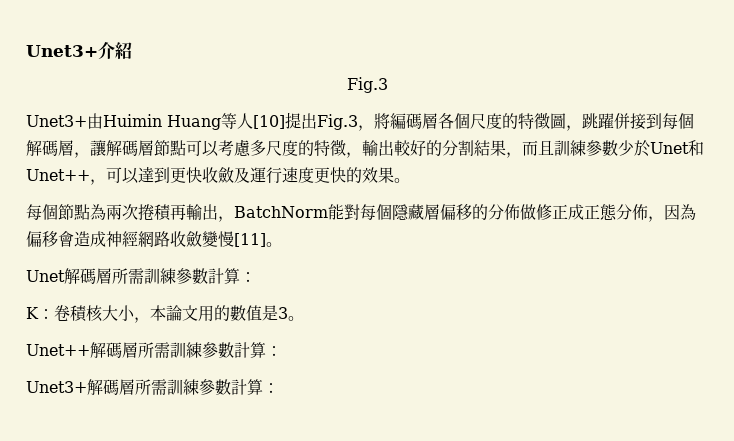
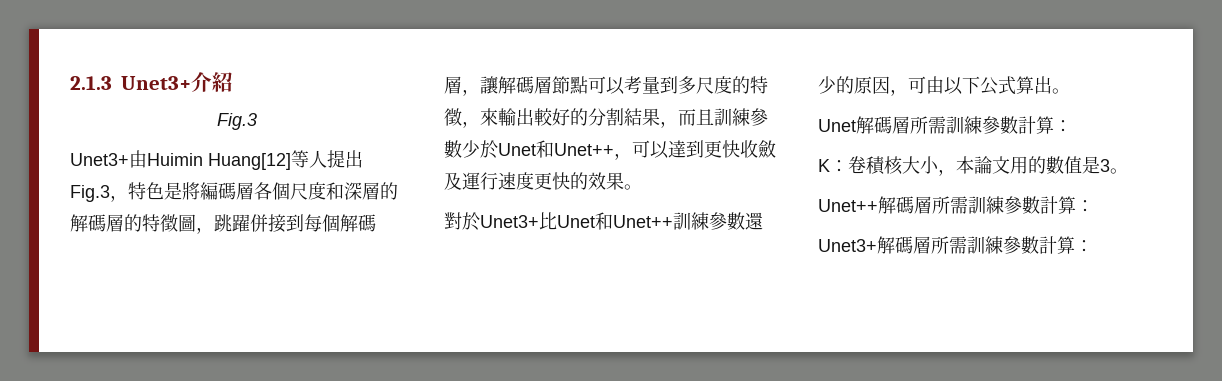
(26, 51) none -> [70,76,112,90] 2.1.3
[167,113,285,130] Huang等人[10] -> [208,150,327,170] Huang[12]等人
(374, 128) none -> [128,182,182,200] 特色是
(502, 121) none -> [326,182,398,200] [70,214,124,232] 和深層的解碼層
[234,139,251,157] 慮 -> [642,76,678,94] 量到
(362, 155) none -> [480,108,498,126] 來
[26,204,696,222] [26,231,266,248] 每個節點為兩次捲積再輸出，BatchNorm能對每個隱藏層偏移的分佈做修正成正態分佈，因為偏移會造成神經網路收斂變慢[11] -> [444,212,763,231] [818,76,1052,96] 對於Unet3+比Unet和Unet++訓練參數還少的原因，可由以下公式算出

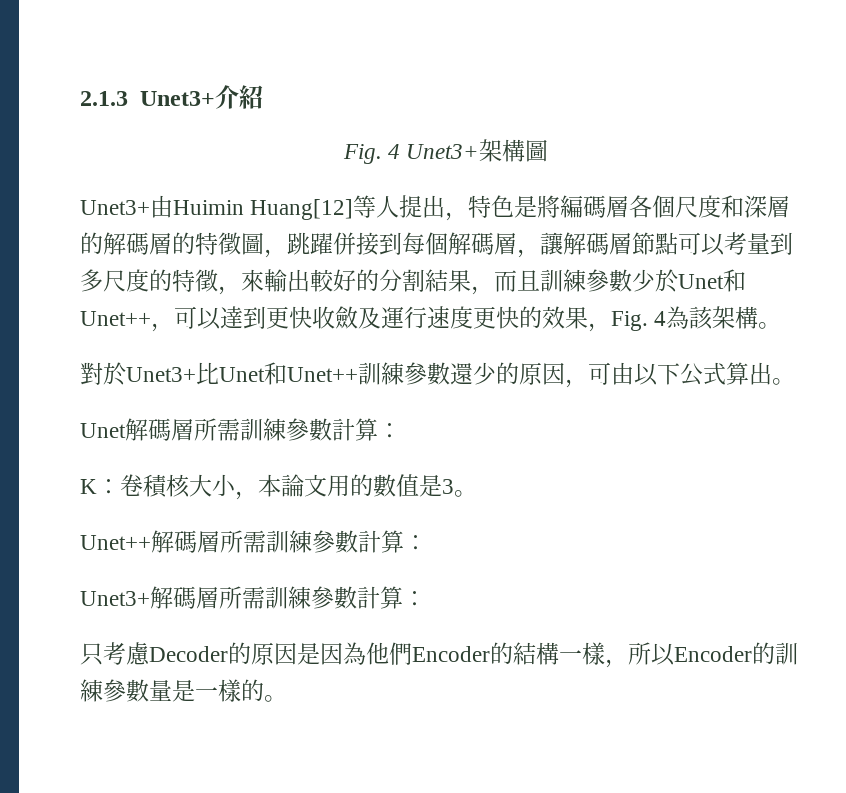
[217,113,257,130] Fig.3 -> [342,139,549,164] Fig. 4 Unet3+架構圖
[70,185,110,202] Fig.3 -> (446, 206) none
(624, 181) none -> [588,306,759,332] ，Fig. 4為該架構
(1093, 246) none -> [80,642,798,668] [80,679,287,702] // 只考慮Decoder的原因是因為他們Encoder的結構一樣，所以Encoder的訓練參數量是一樣的。

